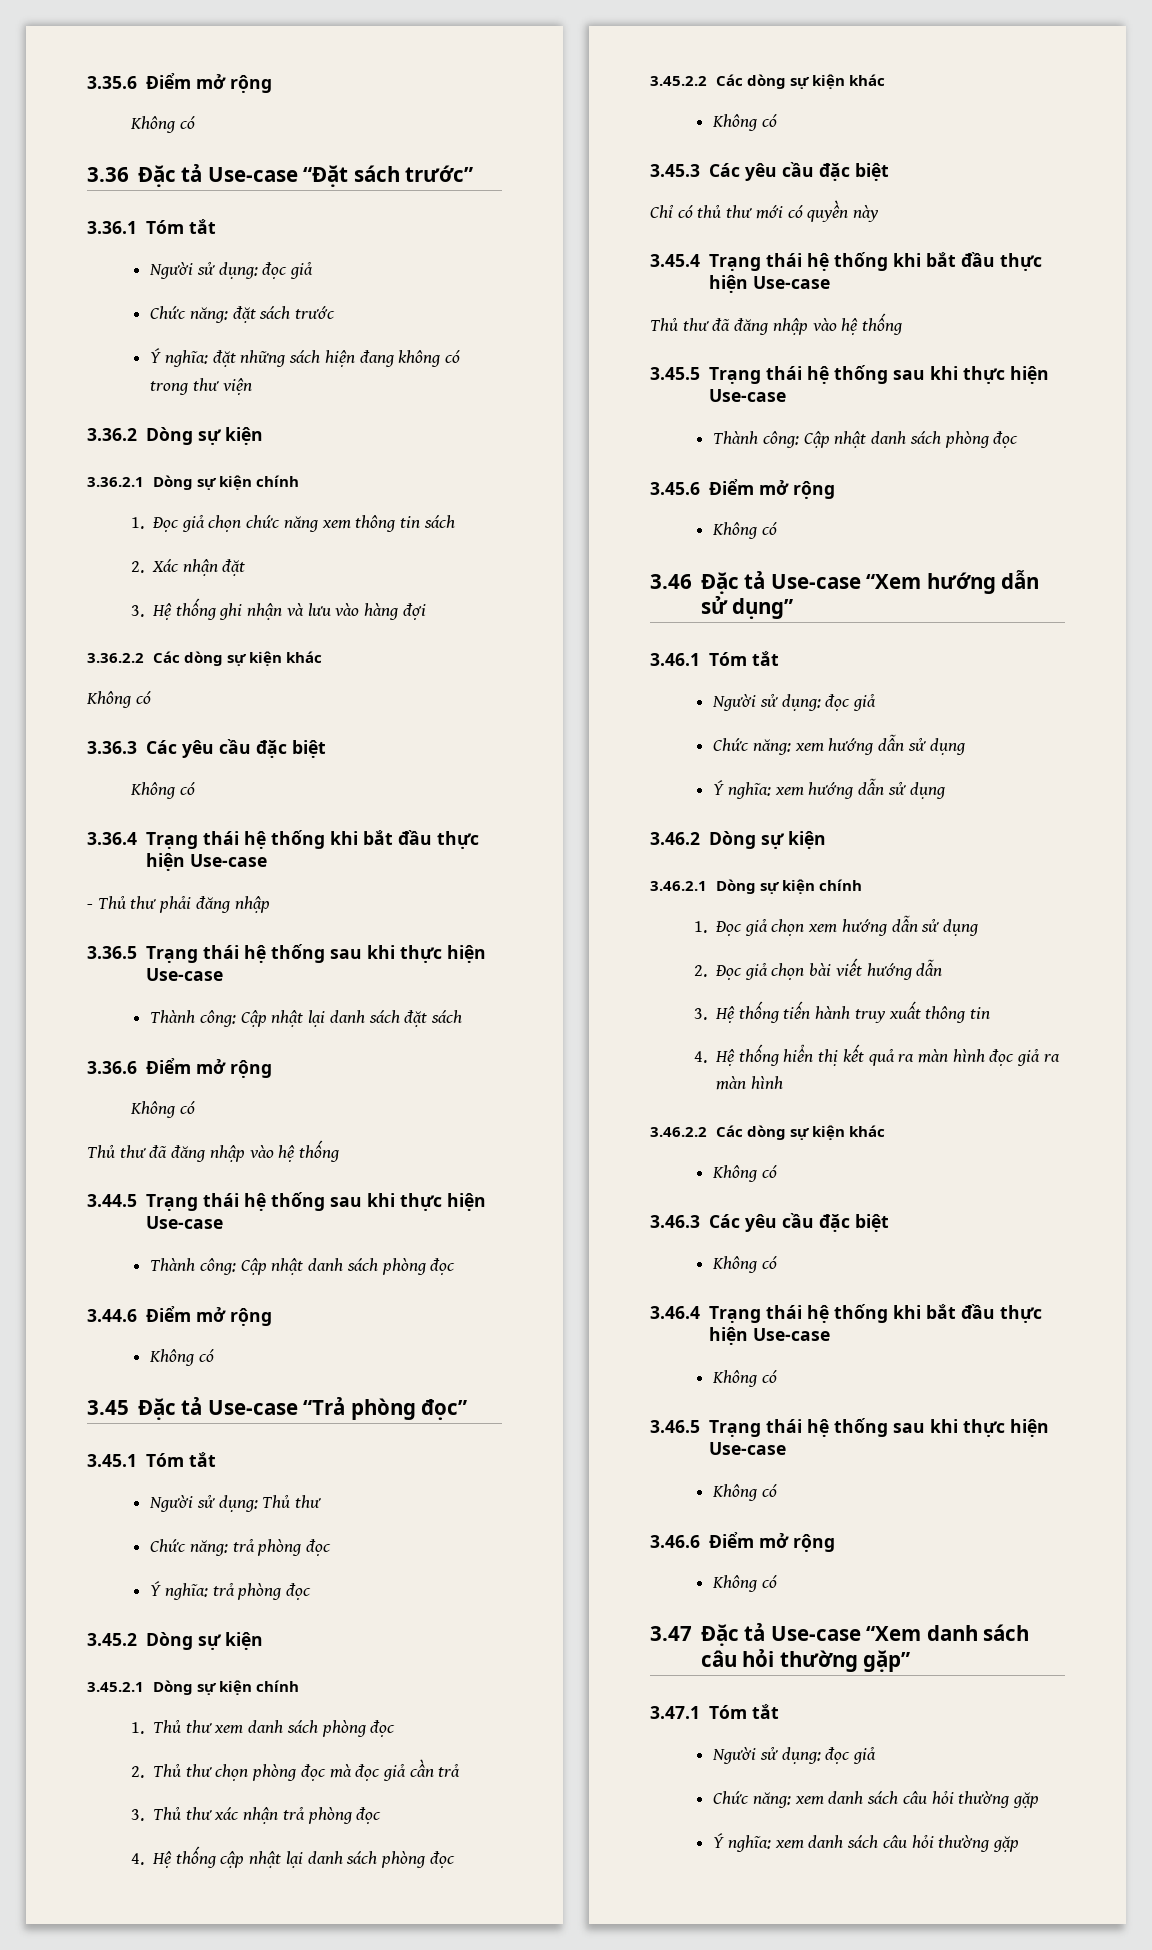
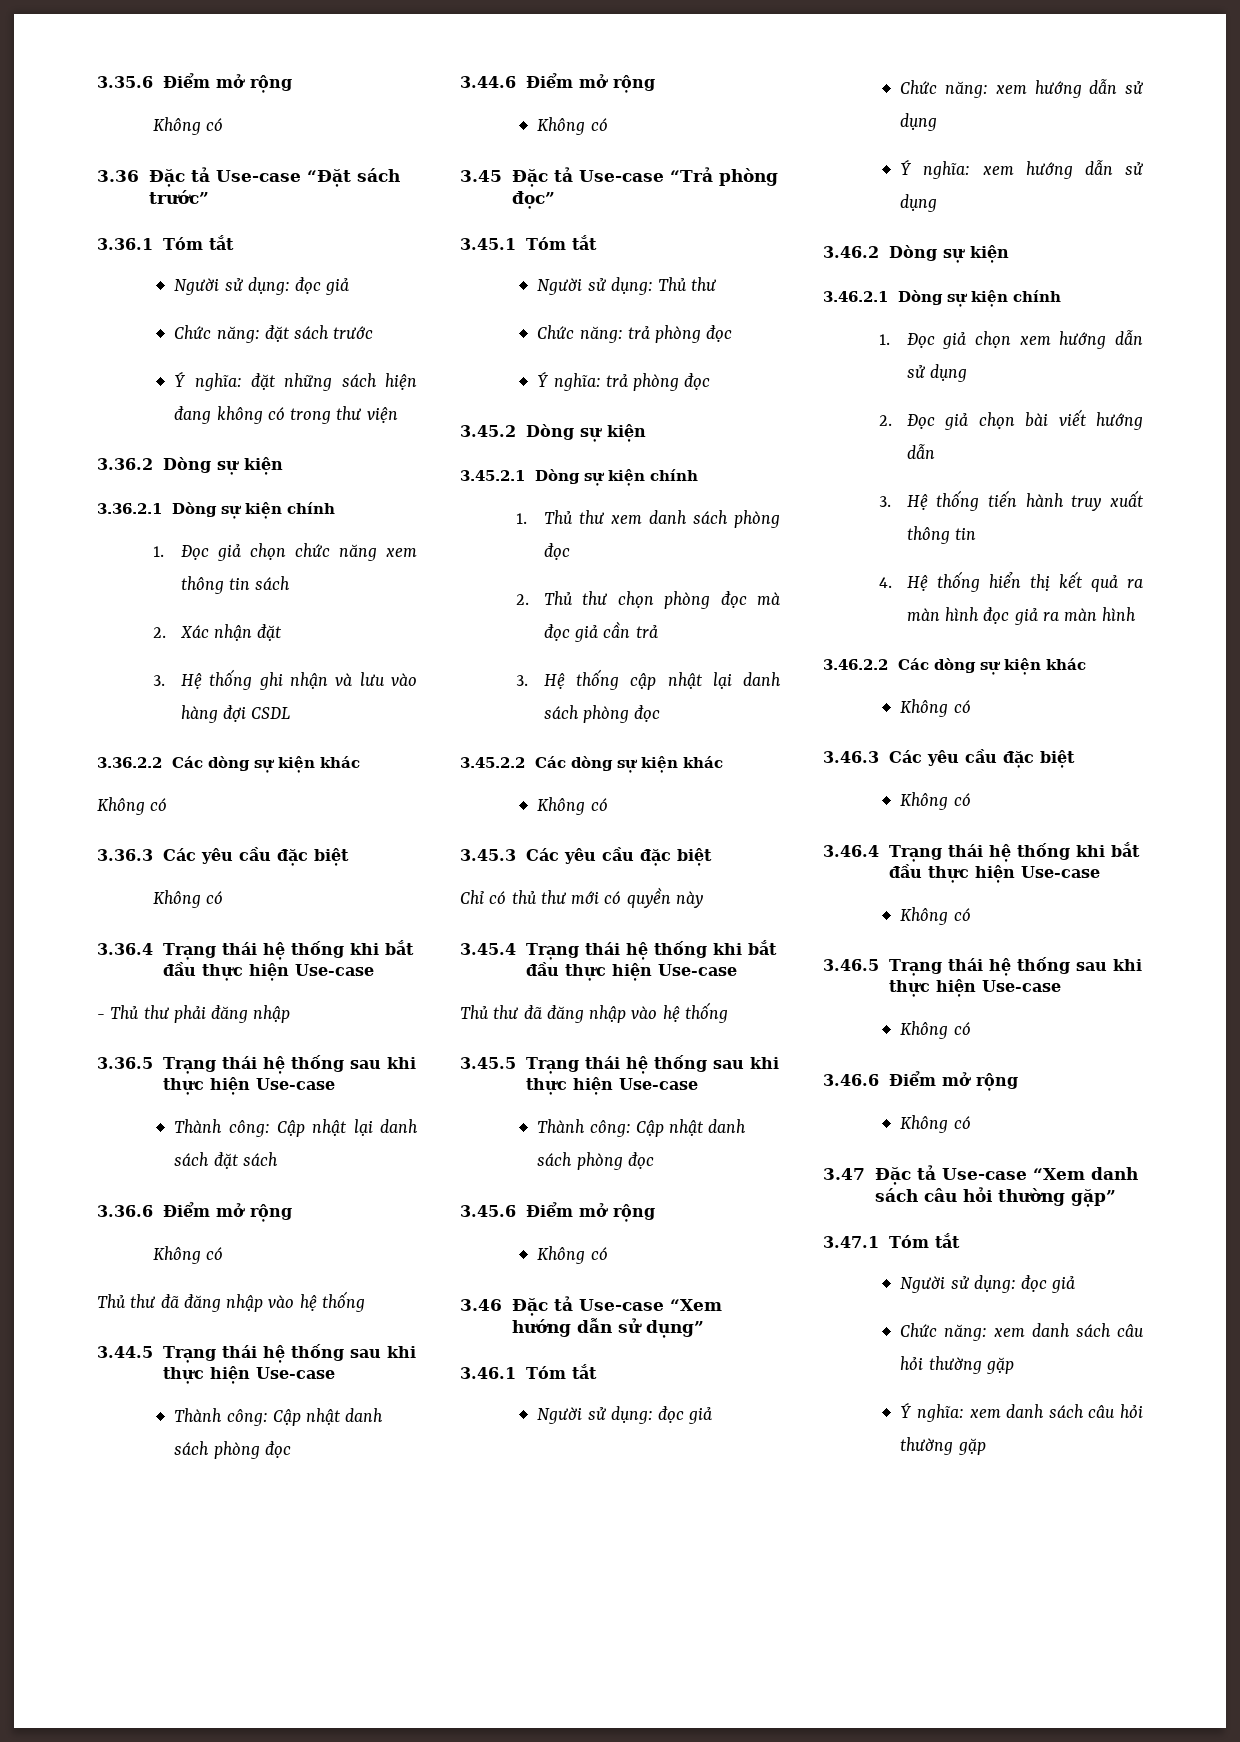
(426, 611) none -> [251,707,291,719] CSDL
[152,1807,382,1824] [130,1853,144,1865] Thủ thư xác nhận trả phòng đọc // 4. -> (528, 680) none

